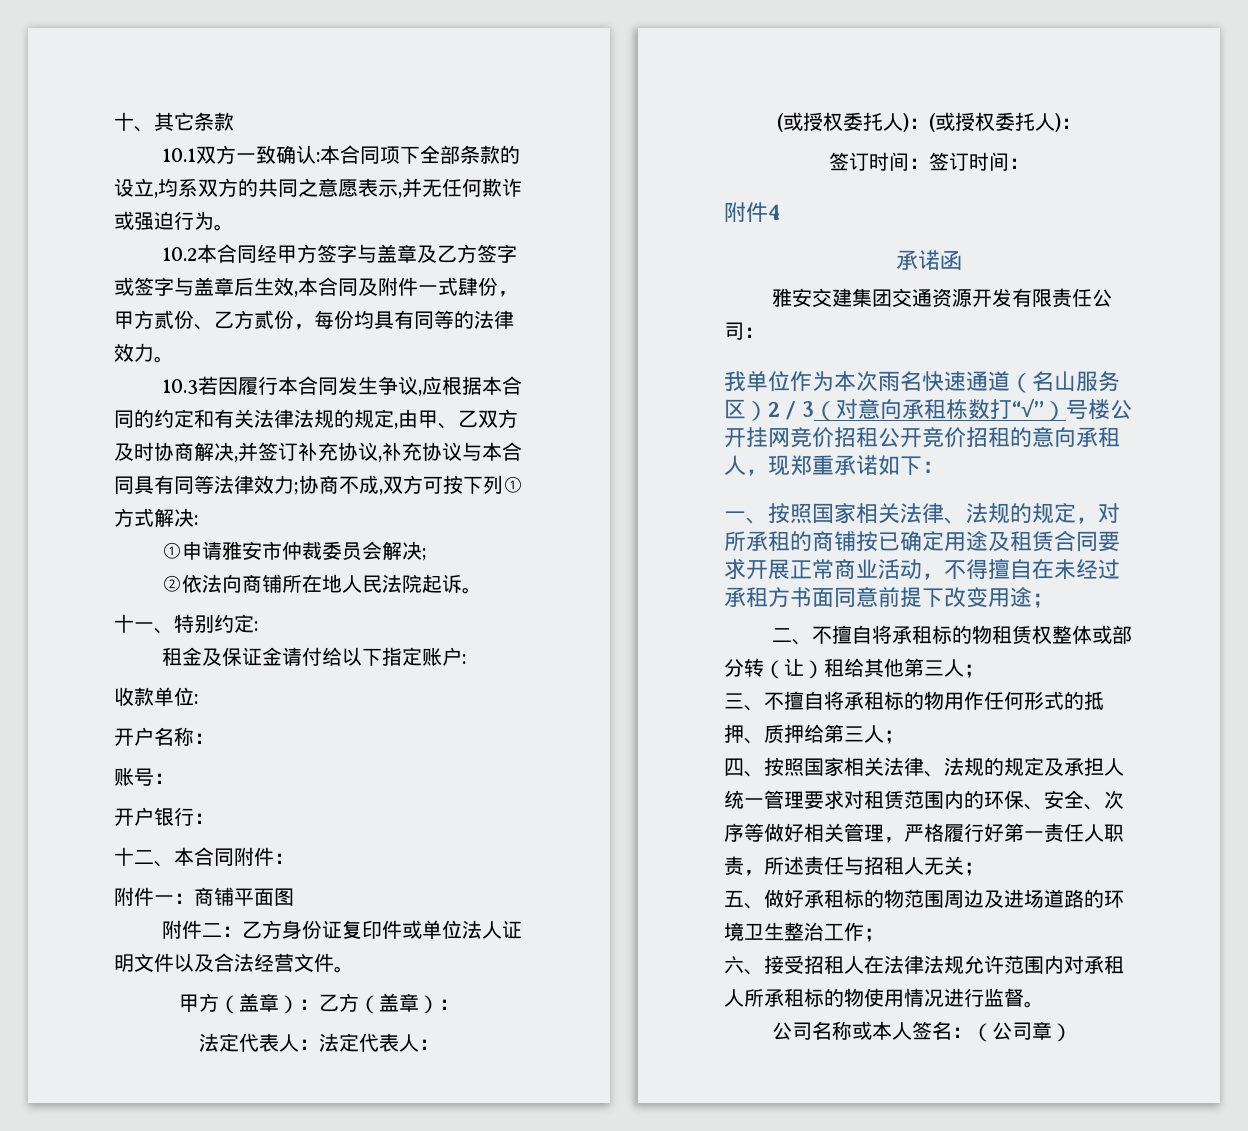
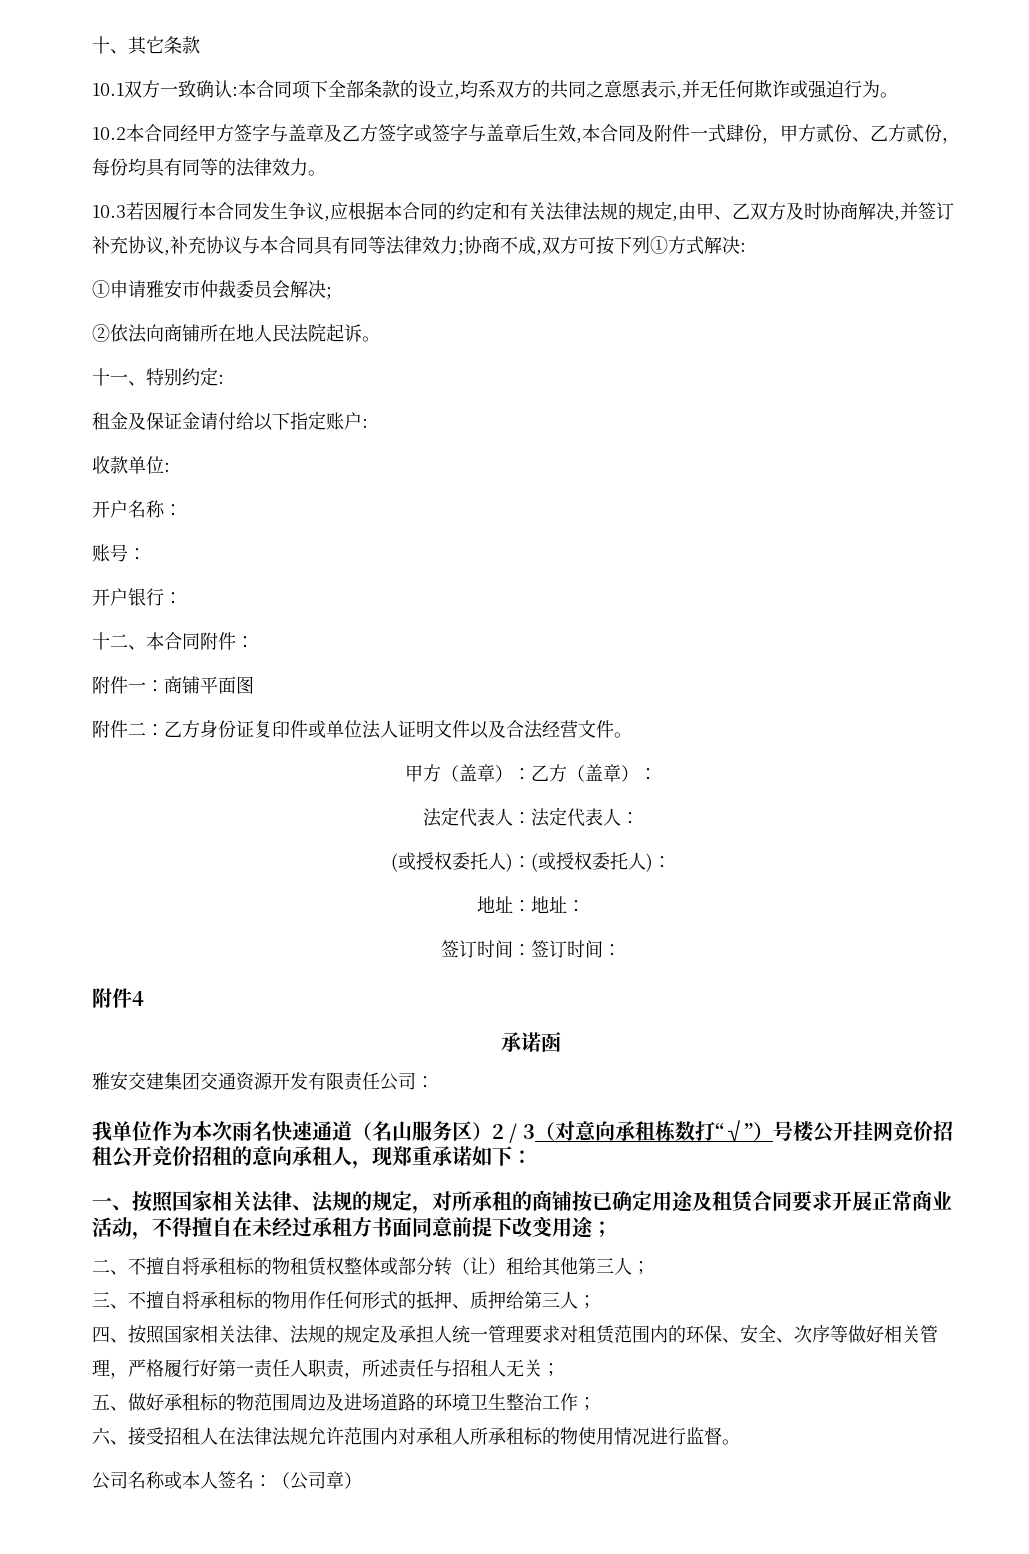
(1081, 123) none -> [477,896,585,913] // 地址：地址：

